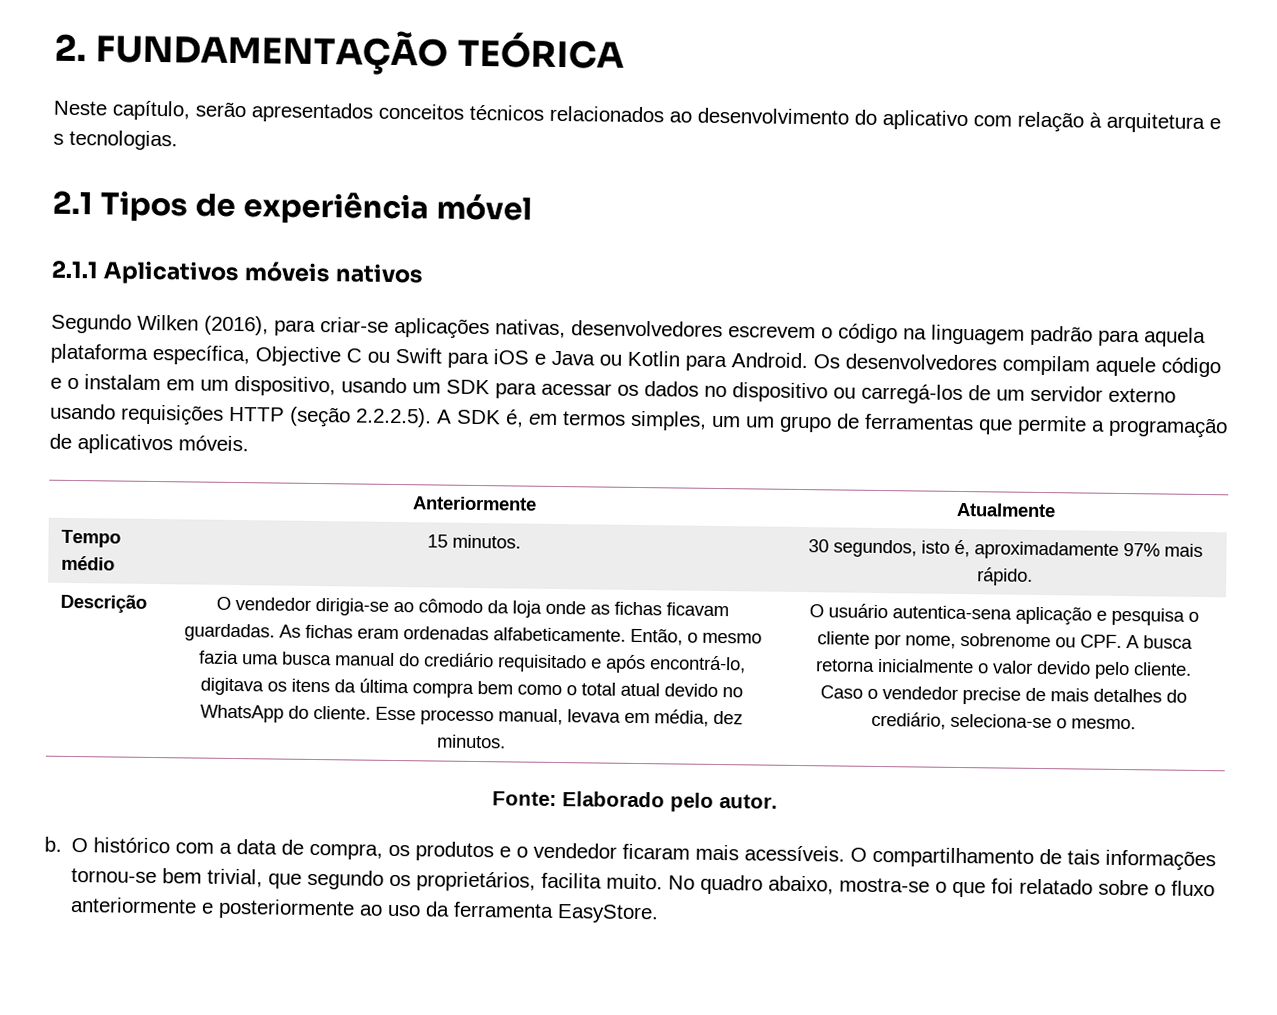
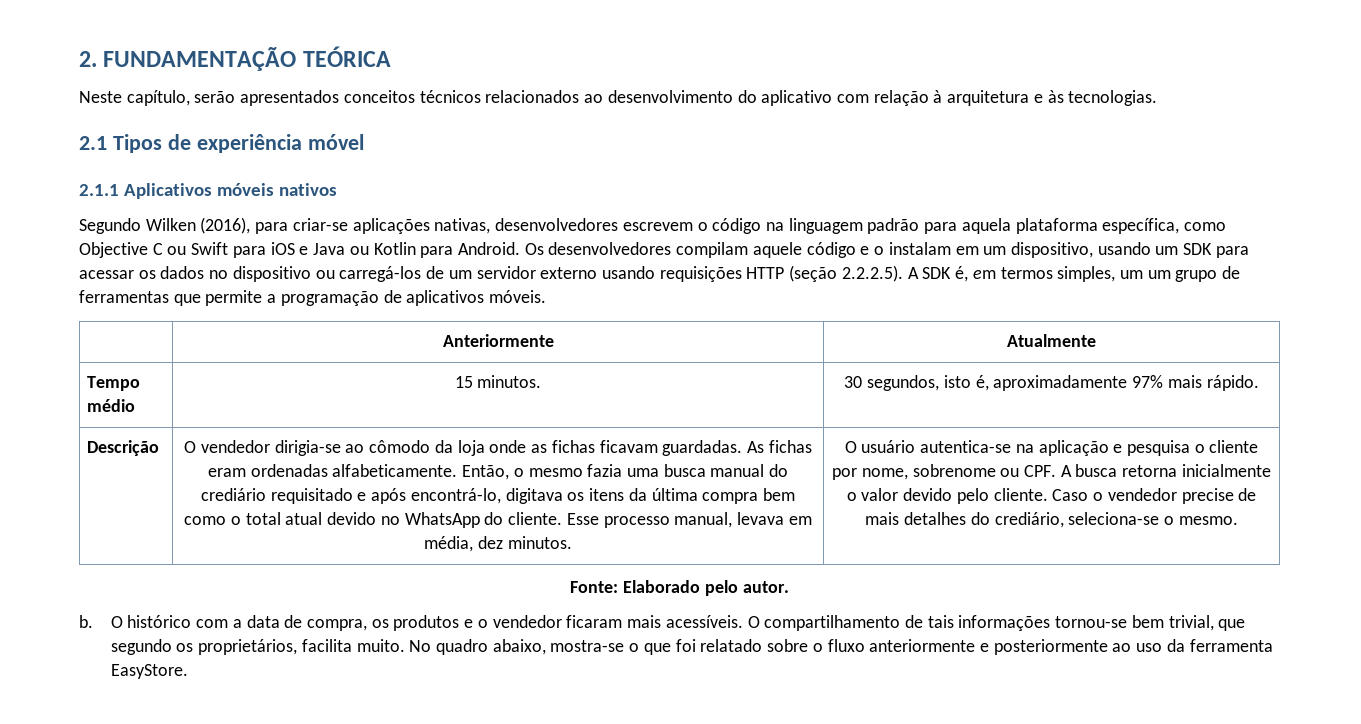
[53,133,64,145] s -> [1047,90,1064,103] às
(250, 355) none -> [1184,222,1227,231] como
[892,605,1012,620] autentica-sena -> [920,440,1034,453] autentica-se na

